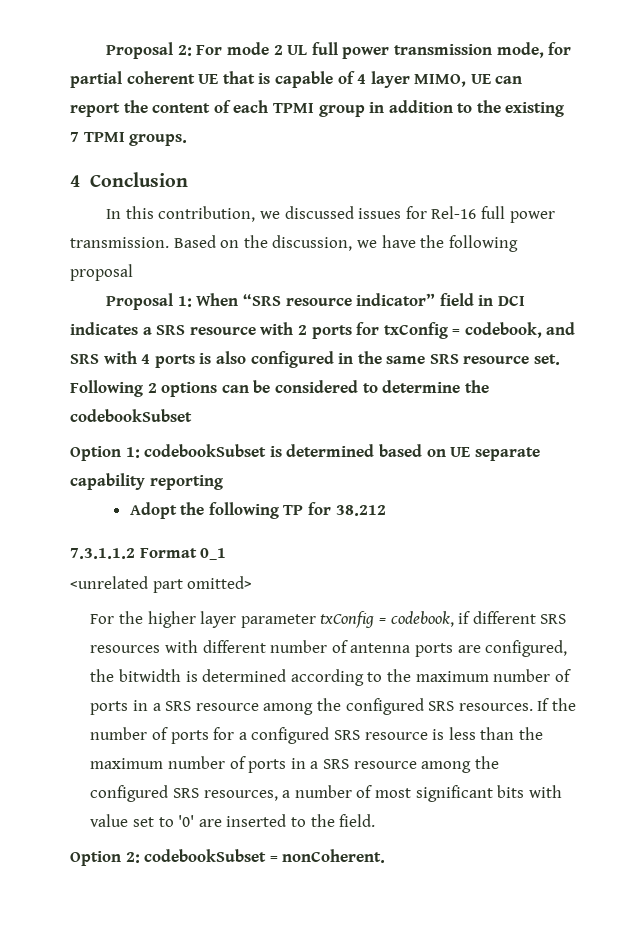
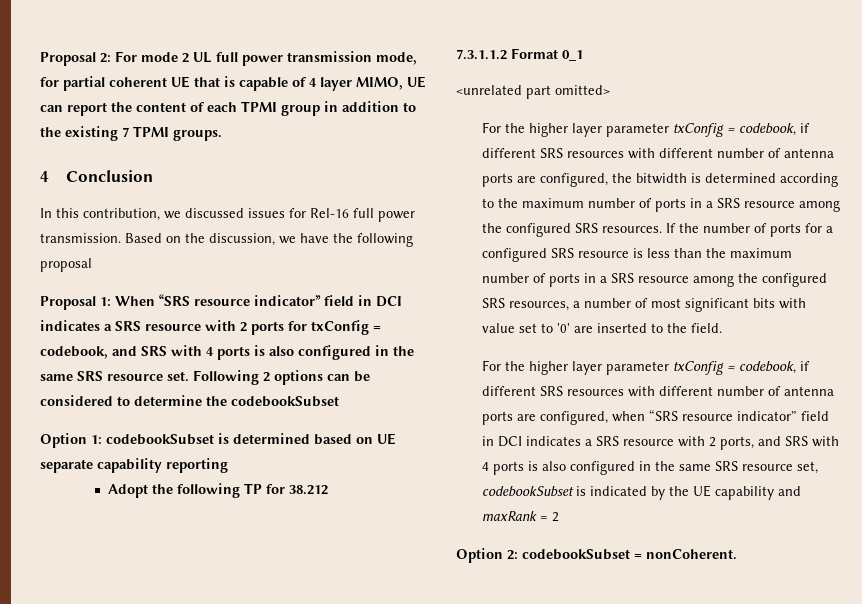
(376, 820) none -> [482,360,811,375] [482,386,835,397] [482,409,830,425] [482,436,840,450] [482,461,819,475] [482,485,802,500] [482,511,560,522] // For the higher layer parameter txConfig = codebook, if different SRS resources with different number of antenna ports are configured, when “SRS resource indicator” field in DCI indicates a SRS resource with 2 ports, and SRS with 4 ports is also configured in the same SRS resource set, codebookSubset is indicated by the UE capability and maxRank = 2

